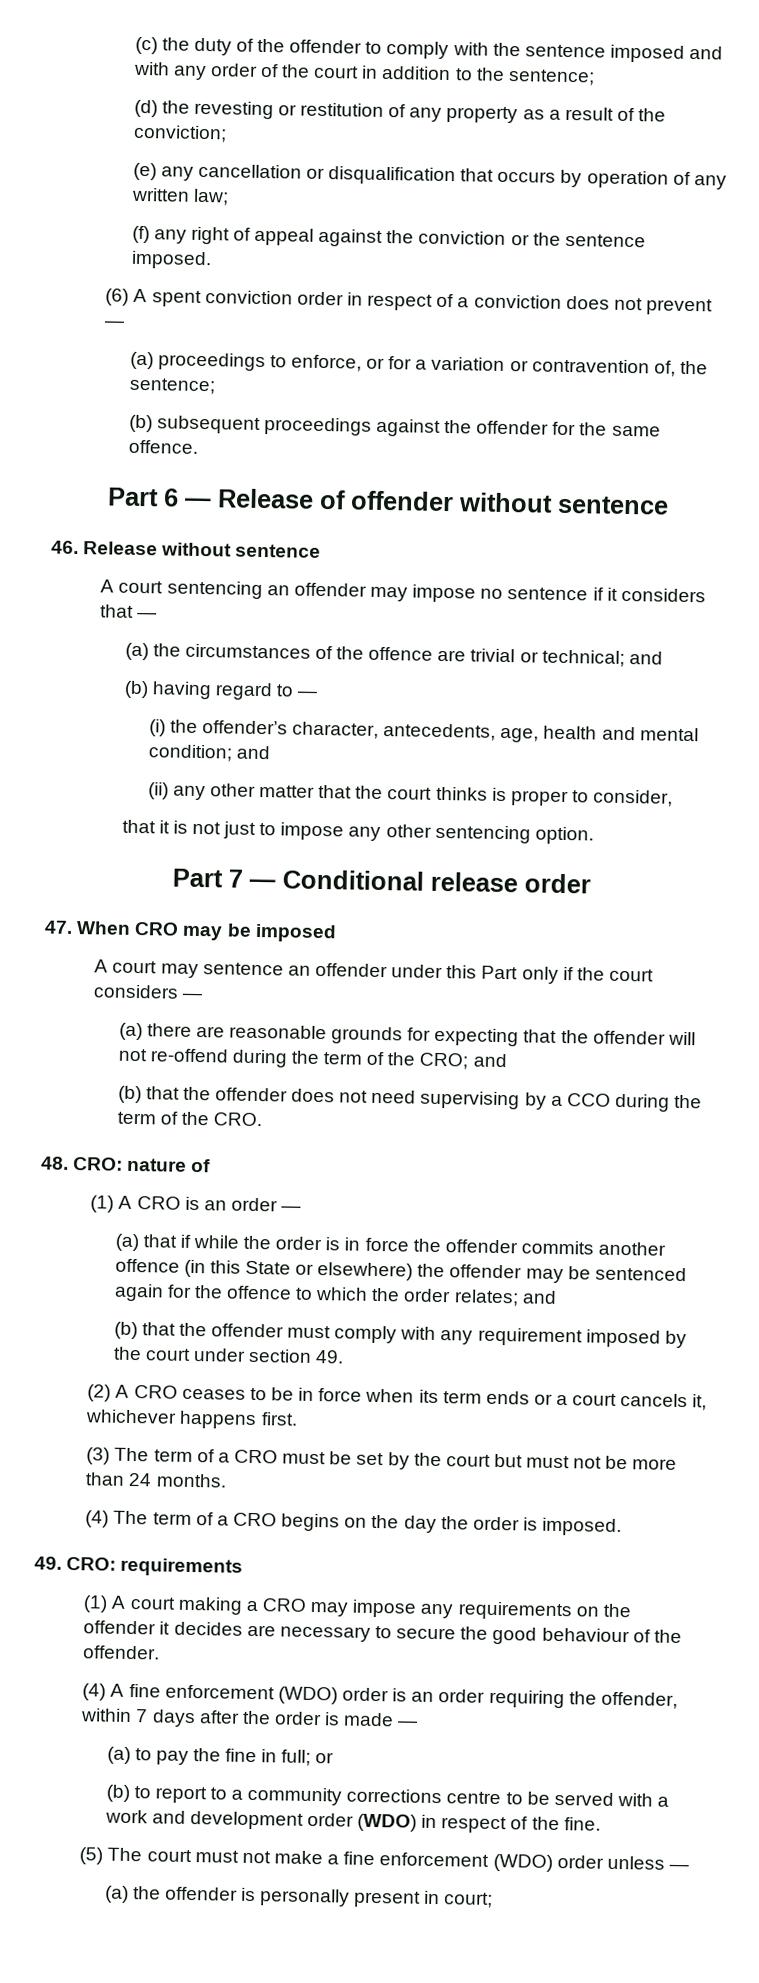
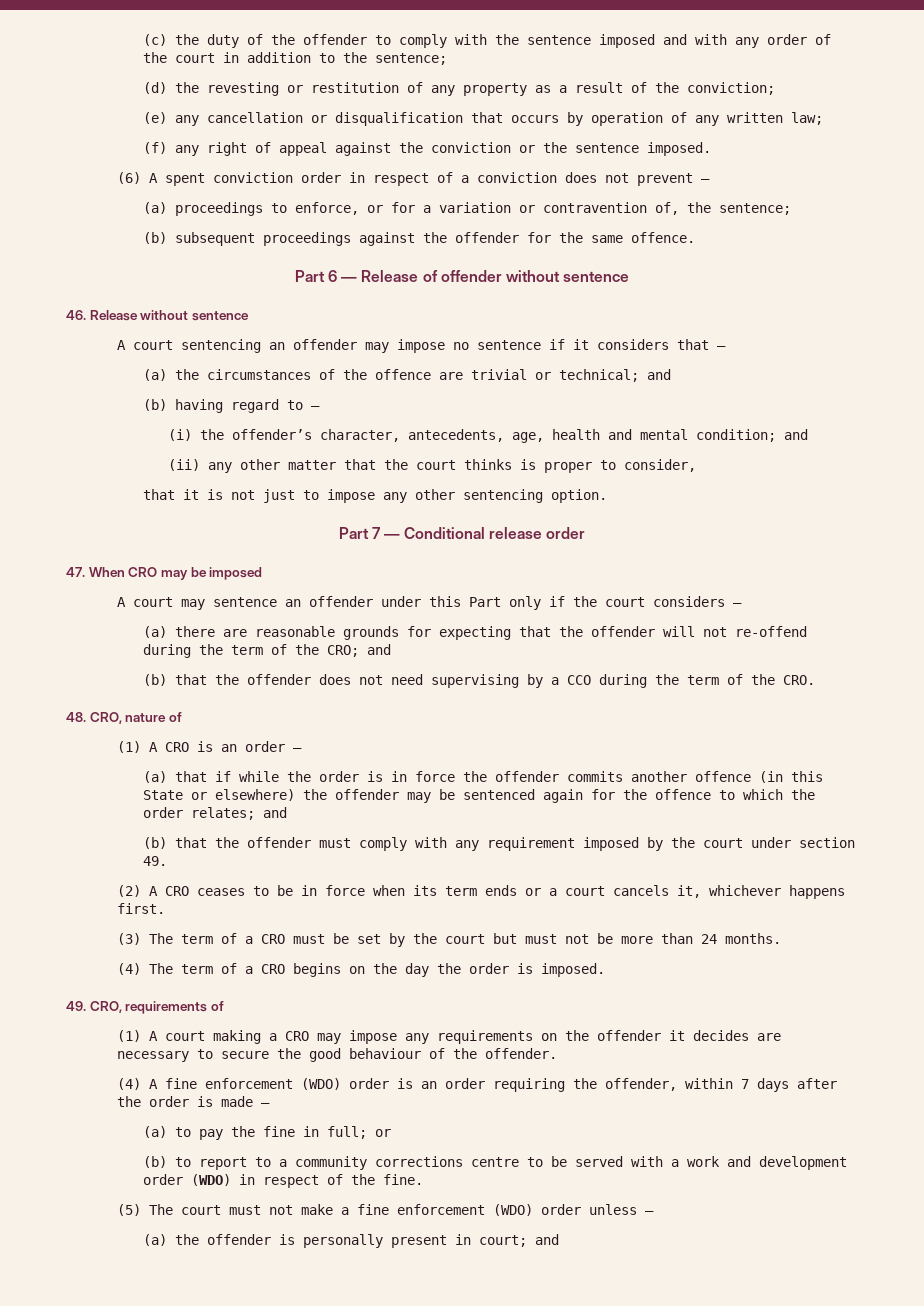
[73,1156,124,1171] CRO: -> [89,712,122,724] CRO,
[66,1556,244,1577] CRO: requirements -> [89,1001,224,1014] CRO, requirements of
(494, 1900) none -> [534,1234,559,1245] and

